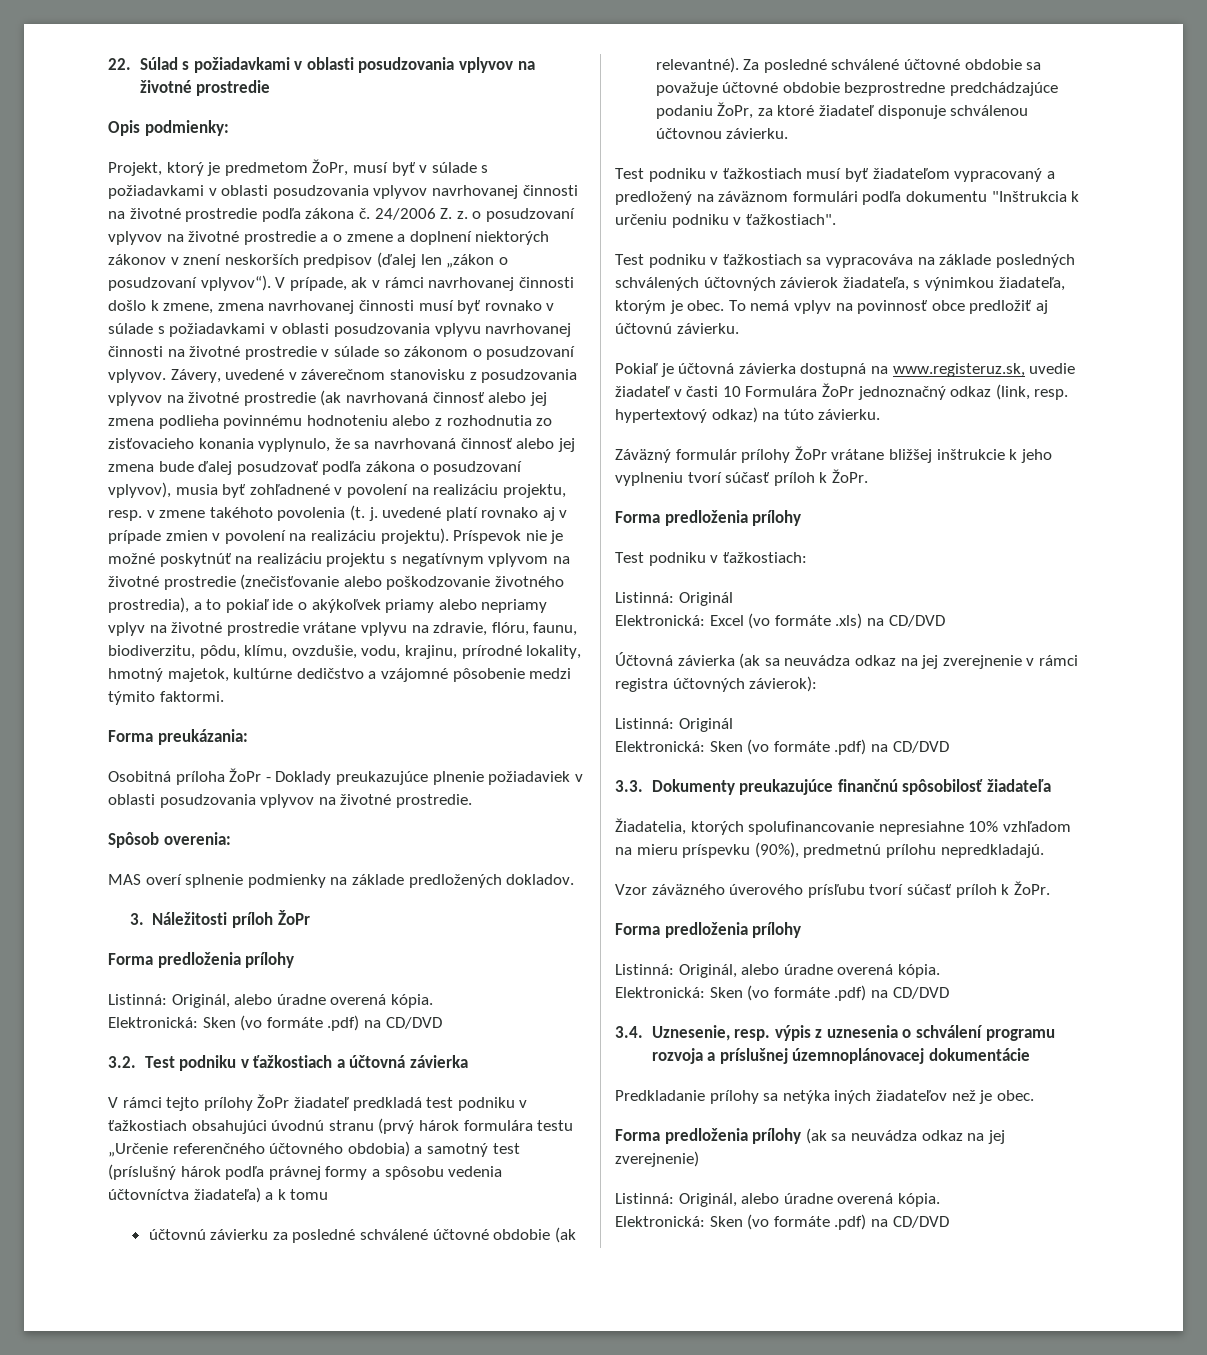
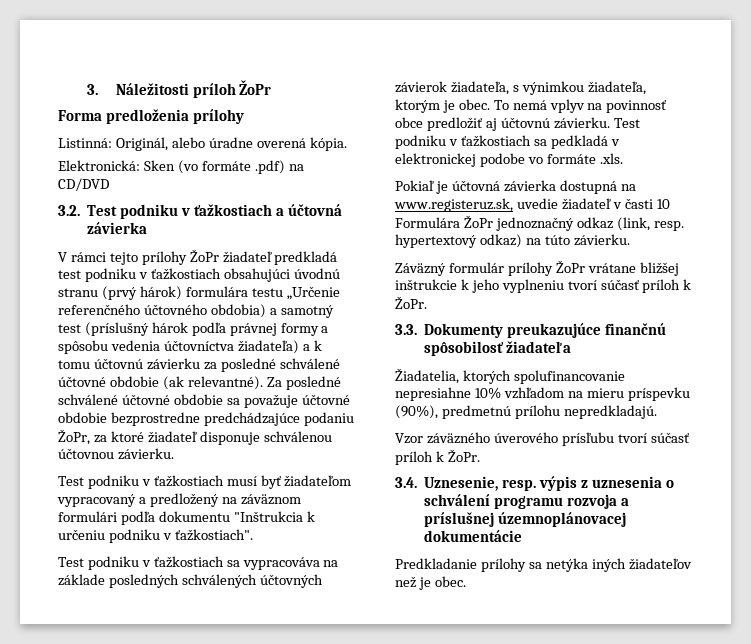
[108,57,535,73] [139,80,271,96] [108,120,229,136] [108,159,489,176] [108,185,578,199] [108,208,575,222] [108,231,550,245] [108,252,508,268] [108,275,574,291] [108,300,555,314] [108,323,572,337] [108,346,576,360] [108,369,578,383] [108,390,547,406] [108,415,553,429] [108,438,575,452] [108,461,523,475] [108,482,566,498] [108,505,568,521] [108,528,564,544] [108,553,570,567] [108,574,564,590] [108,597,548,613] [108,622,578,636] [108,645,582,659] [108,668,572,682] [108,691,224,705] [108,729,248,745] [108,768,583,785] [108,794,472,808] [108,832,231,848] [108,874,575,888] 22. Súlad s požiadavkami v oblasti posudzovania vplyvov na životné prostredie // Opis podmienky: // Projekt, ktorý je predmetom ŽoPr, musí byť v súlade s požiadavkami v oblasti posudzovania vplyvov navrhovanej činnosti na životné prostredie podľa zákona č. 24/2006 Z. z. o posudzovaní vplyvov na životné prostredie a o zmene a doplnení niektorých zákonov v znení neskorších predpisov (ďalej len „zákon o posudzovaní vplyvov“). V prípade, ak v rámci navrhovanej činnosti došlo k zmene, zmena navrhovanej činnosti musí byť rovnako v súlade s požiadavkami v oblasti posudzovania vplyvu navrhovanej činnosti na životné prostredie v súlade so zákonom o posudzovaní vplyvov. Závery, uvedené v záverečnom stanovisku z posudzovania vplyvov na životné prostredie (ak navrhovaná činnosť alebo jej zmena podlieha povinnému hodnoteniu alebo z rozhodnutia zo zisťovacieho konania vyplynulo, že sa navrhovaná činnosť alebo jej zmena bude ďalej posudzovať podľa zákona o posudzovaní vplyvov), musia byť zohľadnené v povolení na realizáciu projektu, resp. v zmene takéhoto povolenia (t. j. uvedené platí rovnako aj v prípade zmien v povolení na realizáciu projektu). Príspevok nie je možné poskytnúť na realizáciu projektu s negatívnym vplyvom na životné prostredie (znečisťovanie alebo poškodzovanie životného prostredia), a to pokiaľ ide o akýkoľvek priamy alebo nepriamy vplyv na životné prostredie vrátane vplyvu na zdravie, flóru, faunu, biodiverzitu, pôdu, klímu, ovzdušie, vodu, krajinu, prírodné lokality, hmotný majetok, kultúrne dedičstvo a vzájomné pôsobenie medzi týmito faktormi. // Forma preukázania: // Osobitná príloha ŽoPr - Doklady preukazujúce plnenie požiadaviek v oblasti posudzovania vplyvov na životné prostredie. // Spôsob overenia: // MAS overí splnenie podmienky na základe predložených dokladov. // -> (86, 89) none
[418,1120,459,1131] hárok -> [139,286,182,300] hárok)
(329, 1194) // -> (90, 364) none
(739, 328) none -> [613,118,640,128] [395,135,620,149] [395,153,623,167] Test podniku v ťažkostiach sa pedkladá v elektronickej podobe vo formáte .xls.
[615,510,802,526] [615,552,807,566] [615,592,733,606] [615,613,945,629] [615,652,1078,669] [615,676,818,692] [615,718,733,732] [615,739,949,755] // Forma predloženia prílohy // Test podniku v ťažkostiach: // Listinná: Originál // Elektronická: Excel (vo formáte .xls) na CD/DVD // Účtovná závierka (ak sa neuvádza odkaz na jej zverejnenie v rámci registra účtovných závierok): // Listinná: Originál // Elektronická: Sken (vo formáte .pdf) na CD/DVD -> (427, 302) none
[615,922,802,938] [615,964,940,978] [615,985,949,1001] // Forma predloženia prílohy // Listinná: Originál, alebo úradne overená kópia. // Elektronická: Sken (vo formáte .pdf) na CD/DVD -> (480, 455) none
[615,1128,1005,1144] [615,1151,699,1167] [615,1193,940,1207] [615,1214,949,1230] // Forma predloženia prílohy (ak sa neuvádza odkaz na jej zverejnenie) // Listinná: Originál, alebo úradne overená kópia. // Elektronická: Sken (vo formáte .pdf) na CD/DVD -> (466, 581) none

